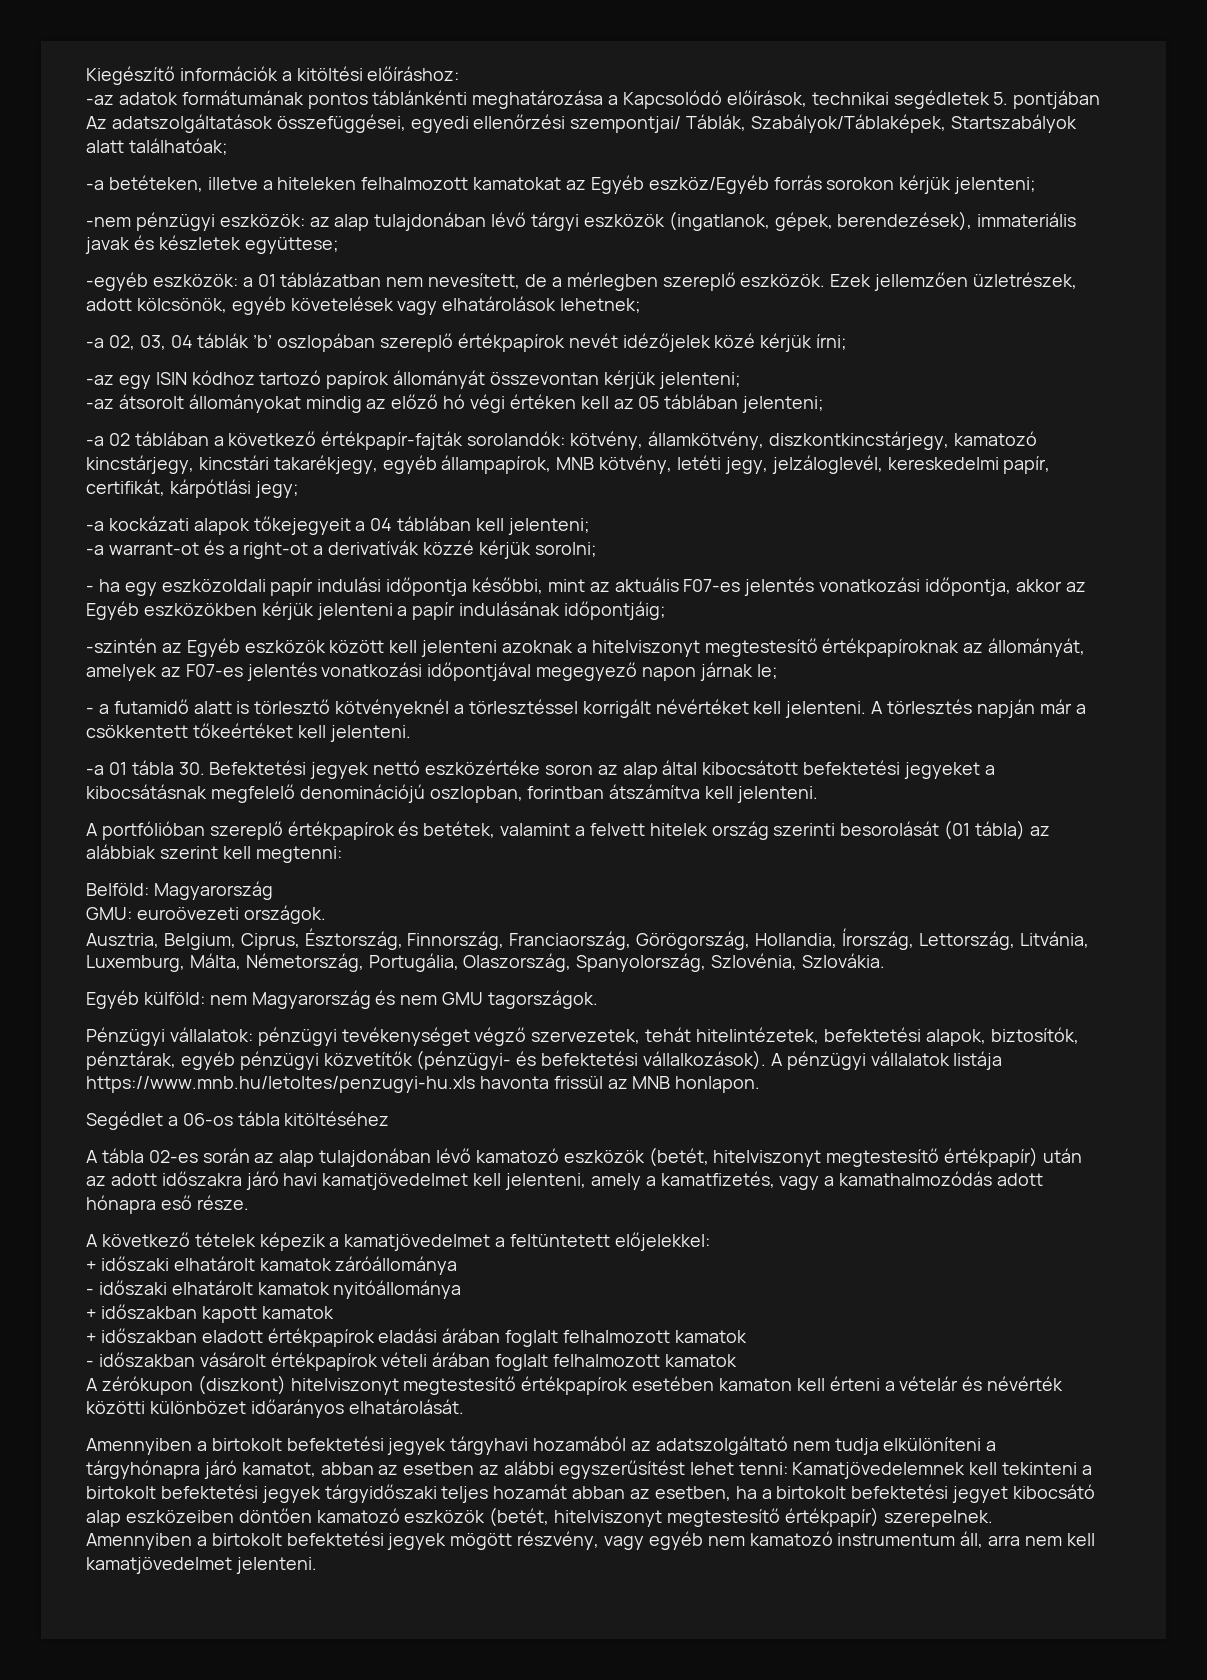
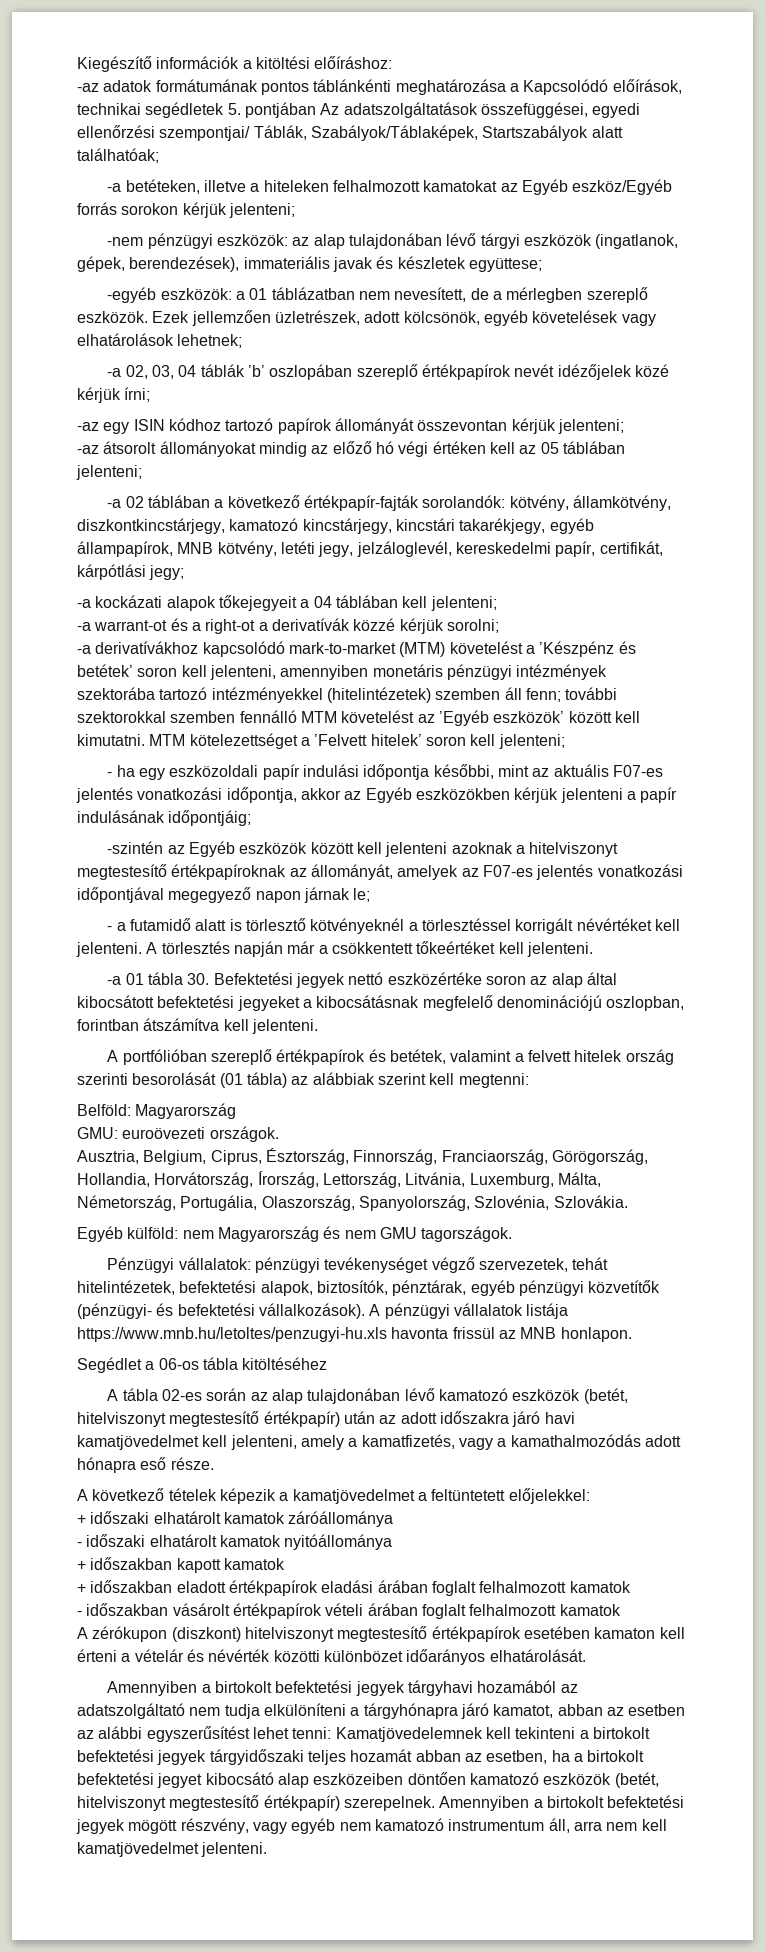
(597, 549) none -> [77,641,636,657] [77,664,608,680] [77,687,618,703] [77,710,640,726] [77,733,565,749] // -a derivatívákhoz kapcsolódó mark-to-market (MTM) követelést a ’Készpénz és betétek’ soron kell jelenteni, amennyiben monetáris pénzügyi intézmények szektorába tartozó intézményekkel (hitelintézetek) szemben áll fenn; további szektorokkal szemben fennálló MTM követelést az ’Egyéb eszközök’ között kell kimutatni. MTM kötelezettséget a ’Felvett hitelek’ soron kell jelenteni;
(838, 940) none -> [154,1172,254,1188] Horvátország,

